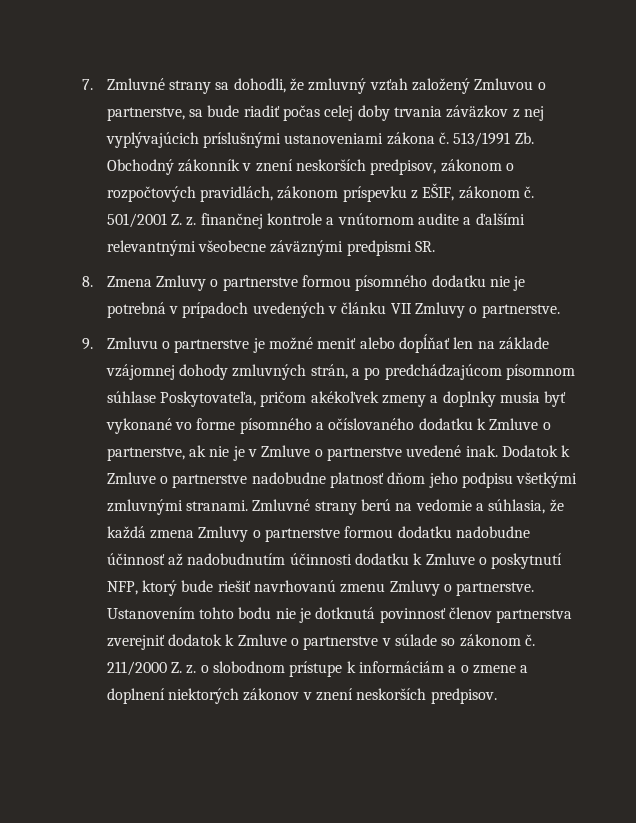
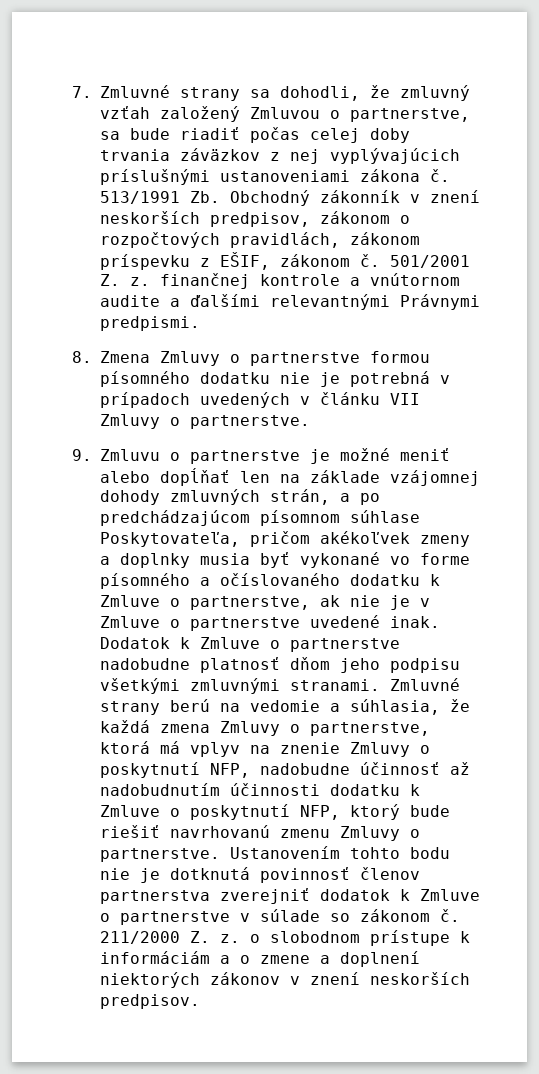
[198,240,436,256] všeobecne záväznými predpismi SR. -> [400,294,481,310] [100,316,201,331] Právnymi predpismi.
[265,526,452,542] partnerstve formou dodatku -> [310,722,431,736] [100,741,431,757] [100,762,251,778] partnerstve, ktorá má vplyv na znenie Zmluvy o poskytnutí NFP,

